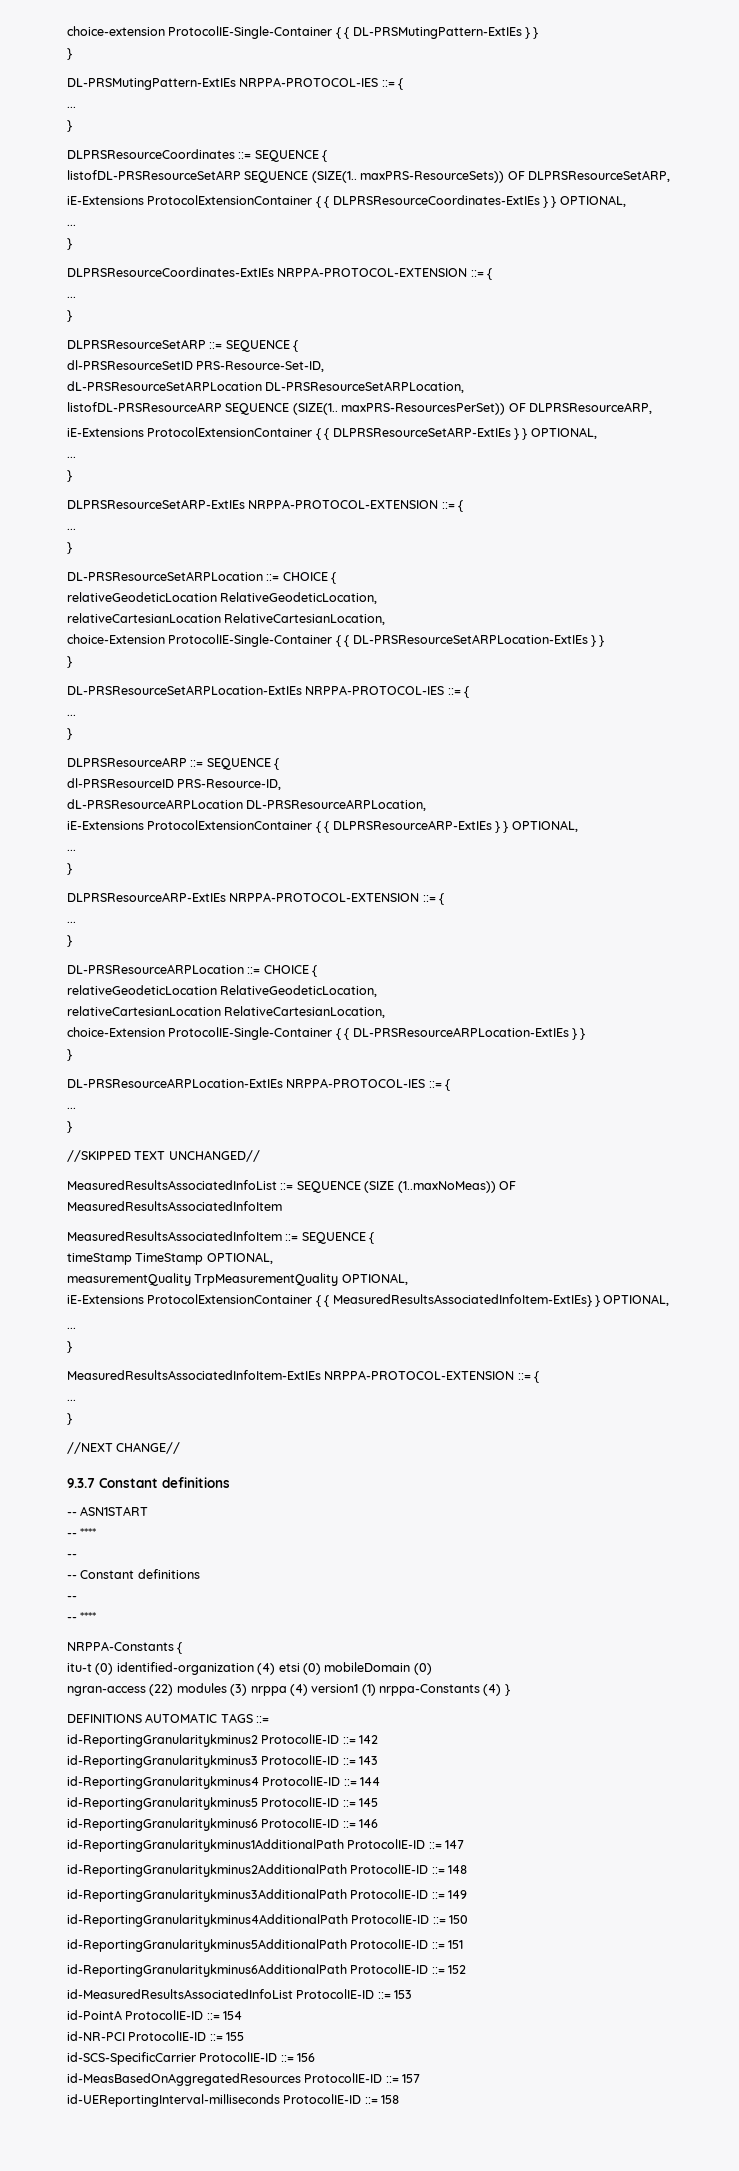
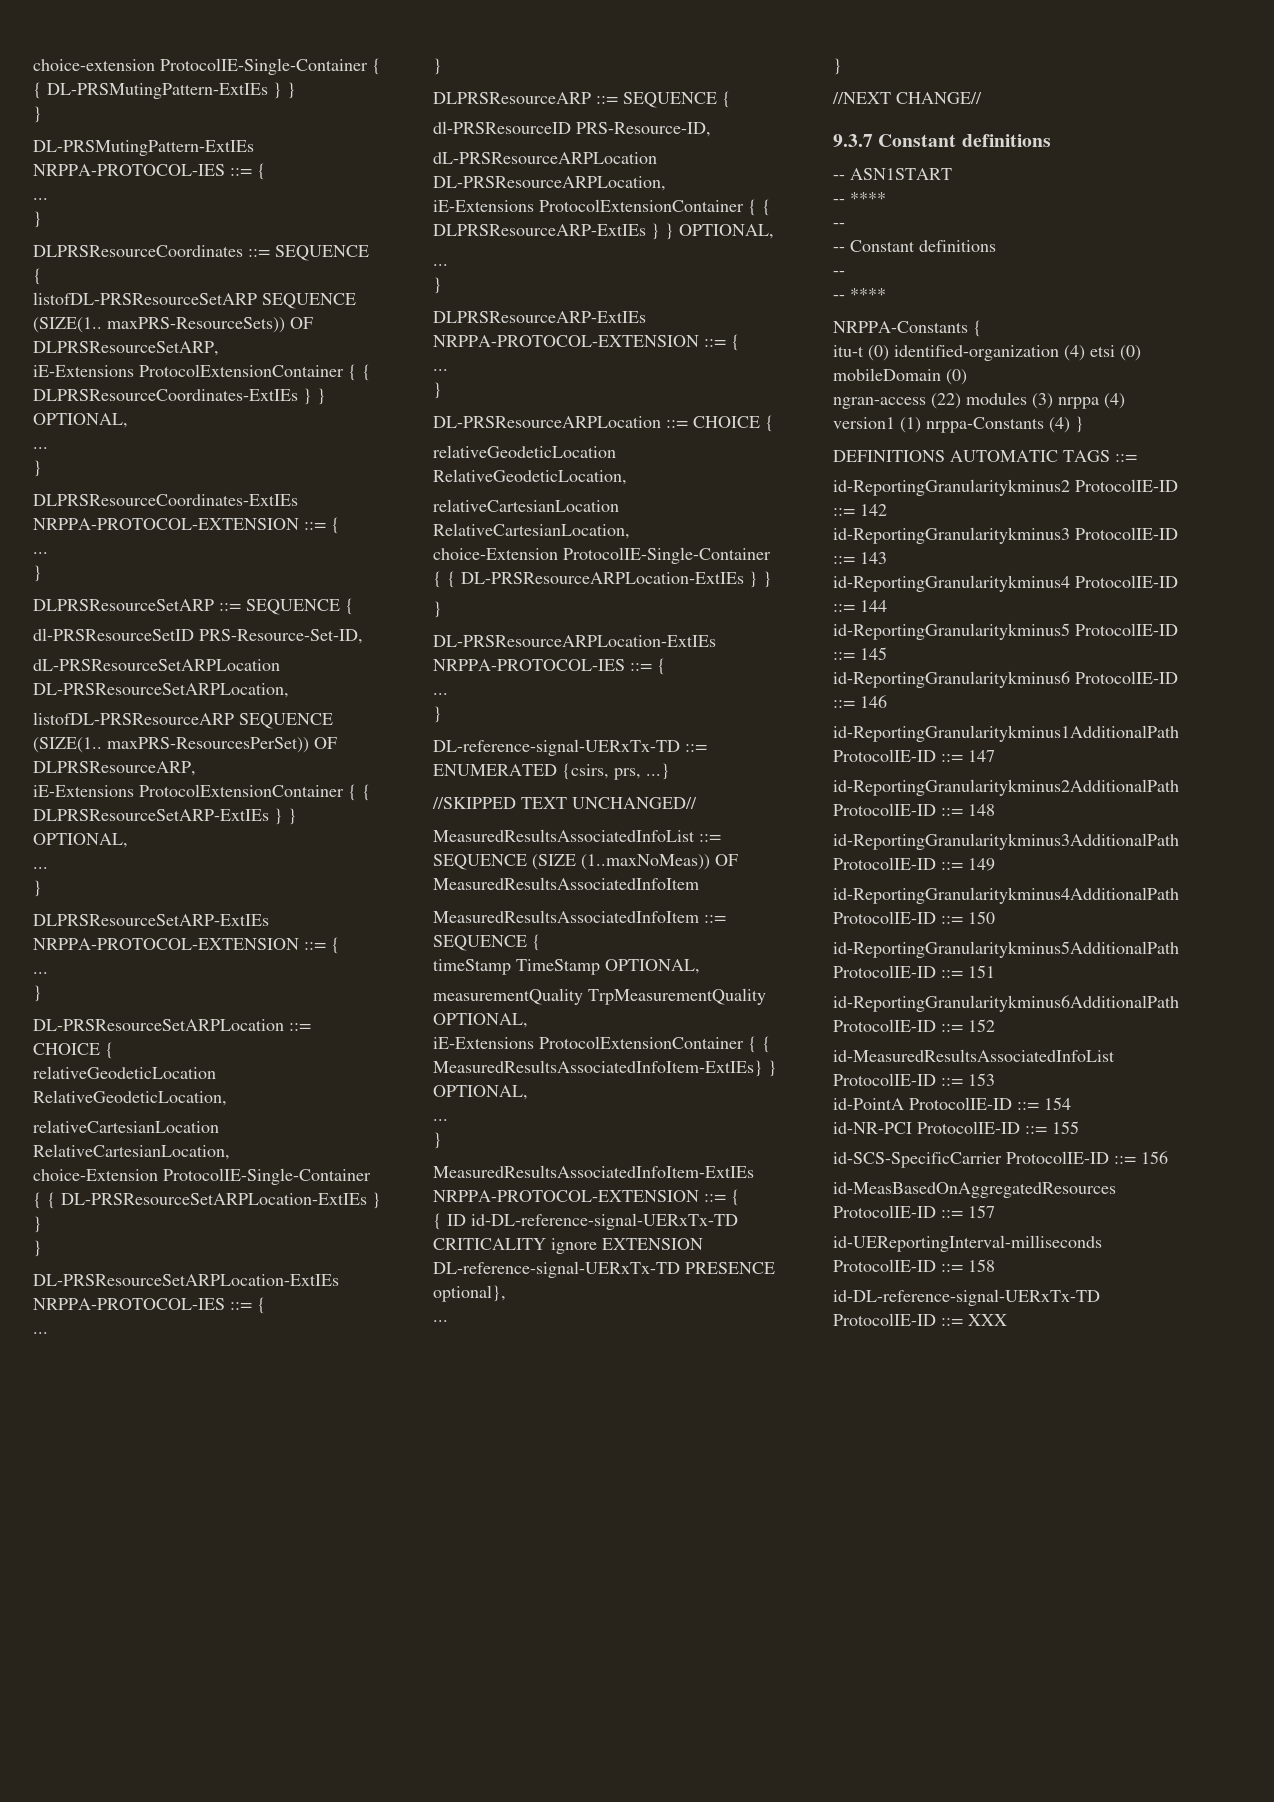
(72, 1127) none -> [433,739,707,756] [433,763,670,780] // DL-reference-signal-UERxTx-TD ::= ENUMERATED {csirs, prs, ...}
(540, 1377) none -> [433,1213,738,1230] [433,1238,703,1254] [433,1261,775,1278] [433,1285,506,1302] // { ID id-DL-reference-signal-UERxTx-TD CRITICALITY ignore EXTENSION DL-reference-signal-UERxTx-TD PRESENCE optional},
(400, 2099) none -> [833,1289,1100,1306] [833,1313,1007,1326] // id-DL-reference-signal-UERxTx-TD ProtocolIE-ID ::= XXX

